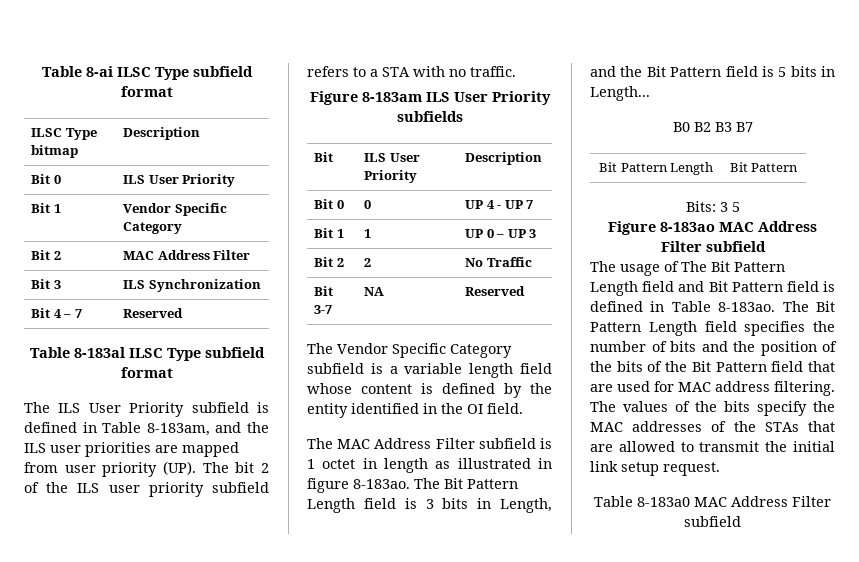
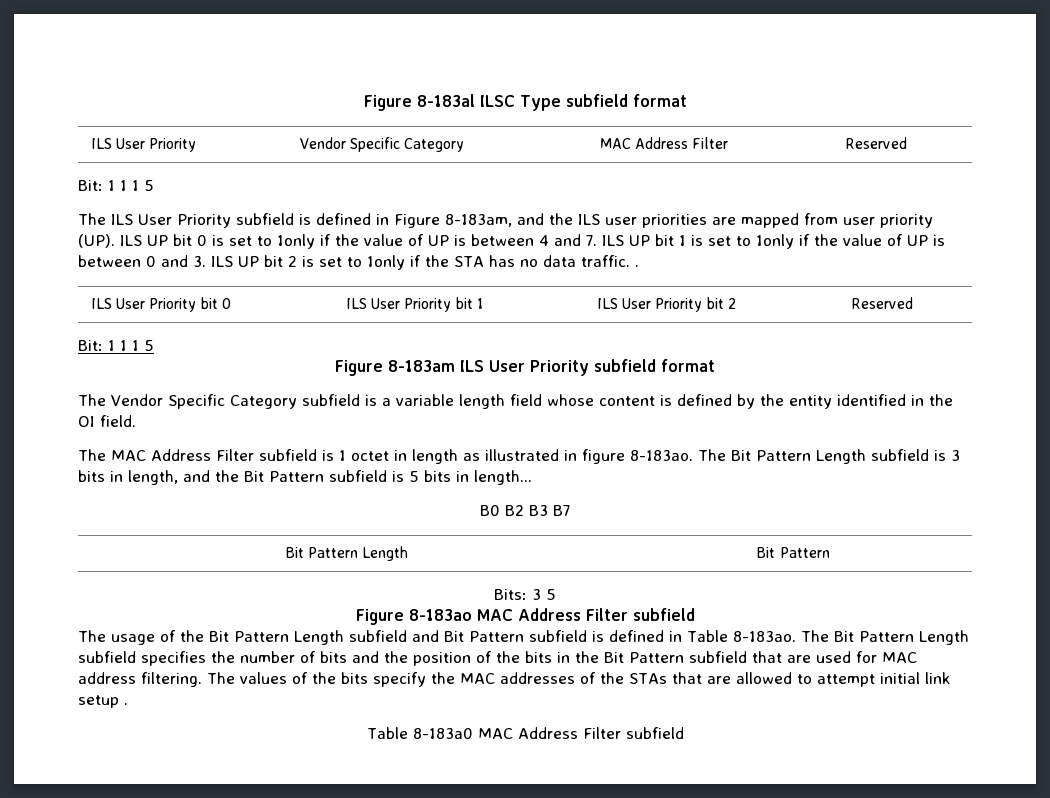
[41,66,253,80] [120,86,173,97] [31,128,97,140] [31,145,79,158] [123,127,201,140] [31,174,61,184] [123,174,236,187] [31,203,61,213] [123,203,227,216] [123,222,183,234] [31,250,61,260] [123,250,251,260] [31,279,61,289] [123,279,261,292] [31,308,82,318] [123,308,184,318] [29,347,265,361] [120,367,173,378] Table 8-ai ILSC Type subfield format // ILSC Type bitmap | Description // Bit 0 | ILS User Priority // Bit 1 | Vendor Specific Category // Bit 2 | MAC Address Filter // Bit 3 | ILS Synchronization // Bit 4 – 7 | Reserved // Table 8-183al ILSC Type subfield format -> [363,94,687,111] [91,138,197,152] [300,137,465,152] [600,137,729,149] [845,137,908,149] [78,180,154,191] Figure 8-183al ILSC Type subfield format // ILS User Priority | Vendor Specific Category | MAC Address Filter | Reserved // Bit: 1 1 1 5
[102,422,142,433] Table -> [394,214,440,228] Figure
[202,462,269,473] [24,482,269,497] [307,66,516,77] The bit 2 of the ILS user priority subfield refers to a STA with no traffic. -> [120,234,945,249] [78,255,639,270] [91,297,231,312] [346,297,483,312] [597,297,736,312] [851,297,914,309] [78,340,154,351] ILS UP bit 0 is set to 1only if the value of UP is between 4 and 7. ILS UP bit 1 is set to 1only if the value of UP is between 0 and 3. ILS UP bit 2 is set to 1only if the STA has no data traffic. . // ILS User Priority bit 0 | ILS User Priority bit 1 | ILS User Priority bit 2 | Reserved // Bit: 1 1 1 5
[396,111,463,122] [314,152,334,162] [364,153,420,162] [364,170,418,183] [465,152,543,165] [314,199,344,209] [364,200,372,209] [465,200,534,209] [314,228,344,238] [364,229,372,238] [465,229,537,238] [314,257,344,267] [364,258,372,267] [465,257,532,267] [314,286,334,296] [314,305,333,314] [364,287,385,296] [465,286,526,296] subfields // Bit | ILS User Priority | Description // Bit 0 | 0 | UP 4 - UP 7 // Bit 1 | 1 | UP 0 – UP 3 // Bit 2 | 2 | No Traffic // Bit 3-7 | NA | Reserved -> [594,359,715,372] subfield format
[363,498,396,509] field -> [871,449,929,461] subfield
[500,498,552,513] Length, -> [128,470,178,485] length,
[725,66,758,77] field -> [329,470,387,482] subfield
[590,86,650,101] Length... -> [474,470,532,485] length...
[681,261,785,272] [590,281,675,296] The Bit Pattern Length field -> [180,630,407,645] the Bit Pattern Length subfield
[786,281,819,292] field -> [529,630,587,642] subfield
[704,321,737,332] field -> [78,651,136,663] subfield
[647,361,804,372] of the Bit Pattern field -> [557,651,747,663] in the Bit Pattern subfield
[699,441,788,452] transmit the -> [816,674,875,687] attempt
[663,462,720,476] request. -> [124,703,128,705] .

